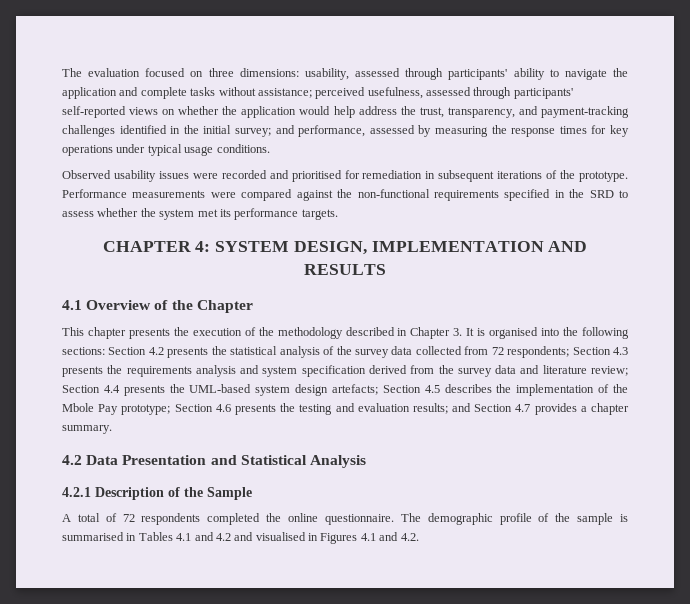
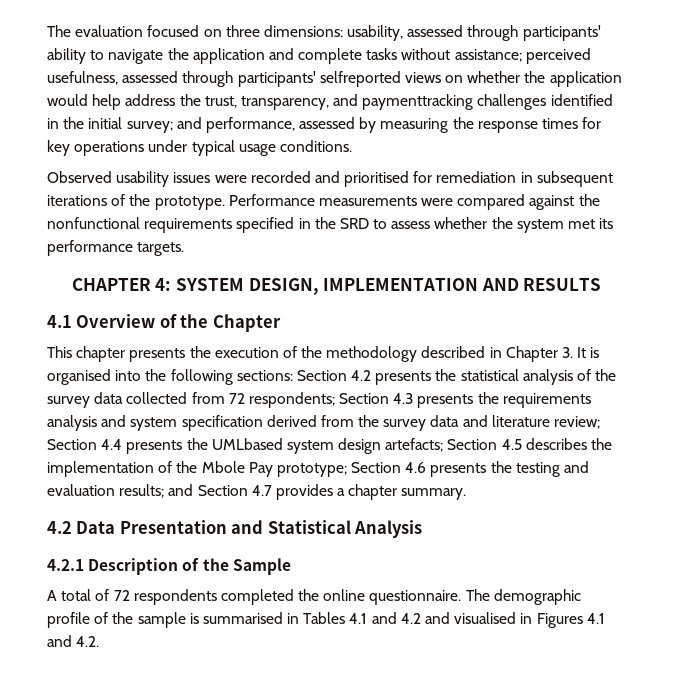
[62,106,126,118] self-reported -> [319,71,401,87] selfreported
[541,106,630,118] payment-tracking -> [362,94,474,110] paymenttracking
[357,189,430,198] non-functional -> [47,217,140,229] nonfunctional
[189,384,252,393] UML-based -> [211,438,283,450] UMLbased

